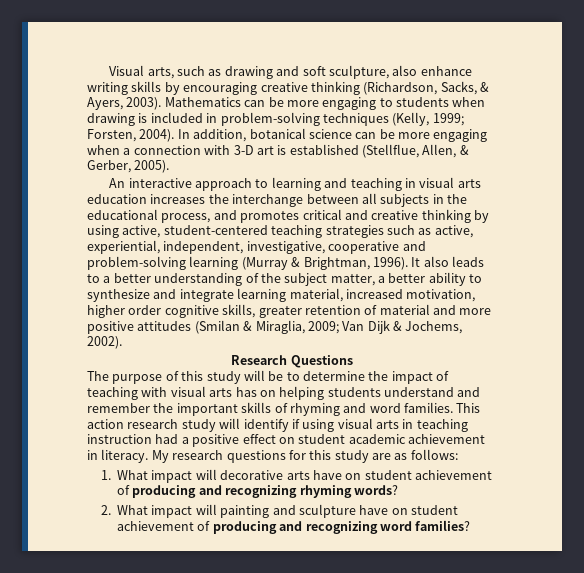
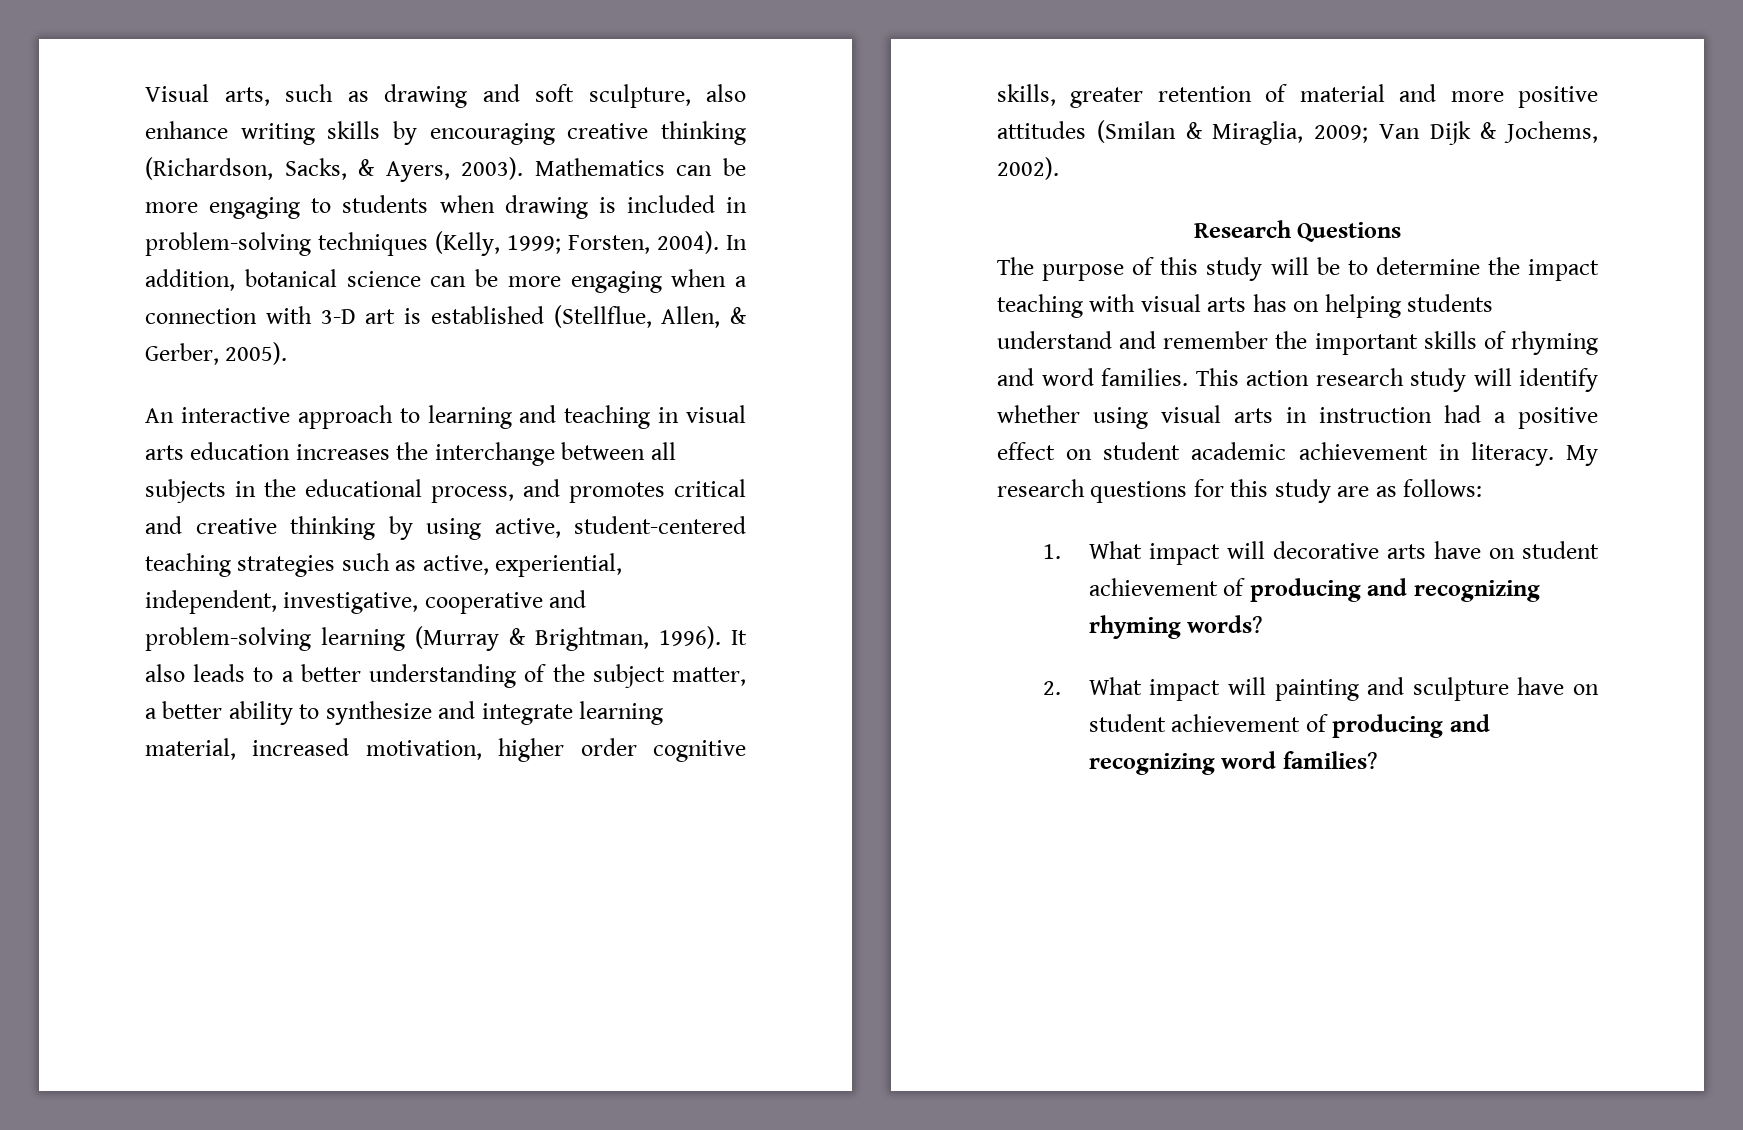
[436,371,450,381] of -> (1599, 270) none
[291,419,300,429] if -> [997,405,1080,423] whether
[416,419,468,432] teaching -> (1307, 415) none

